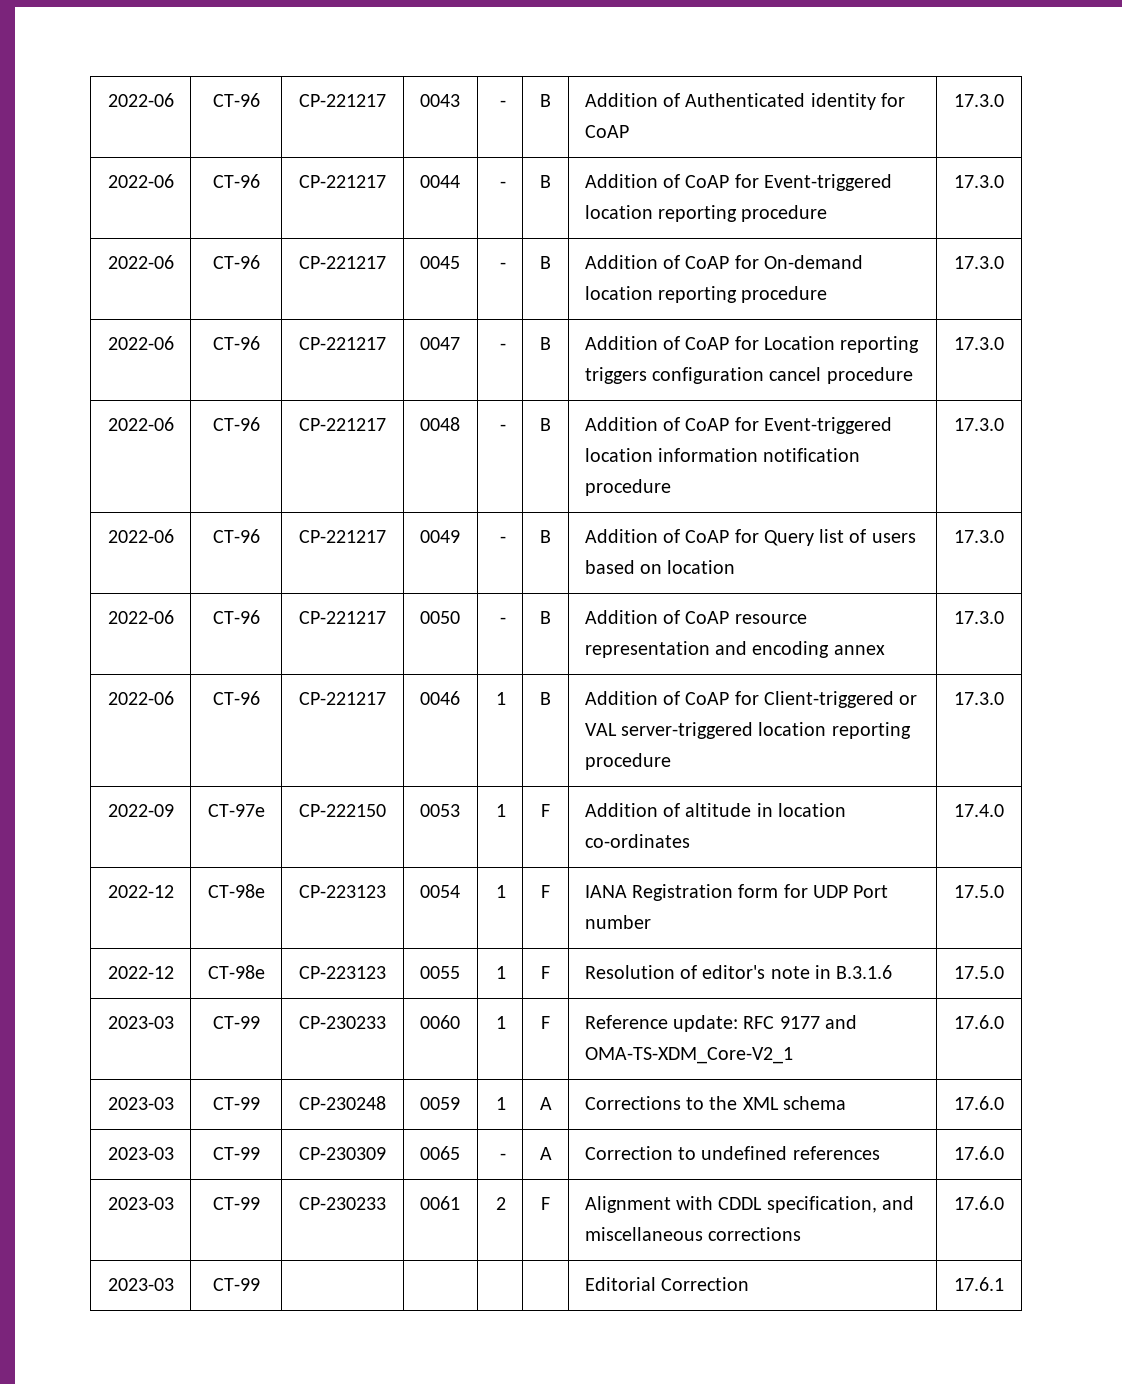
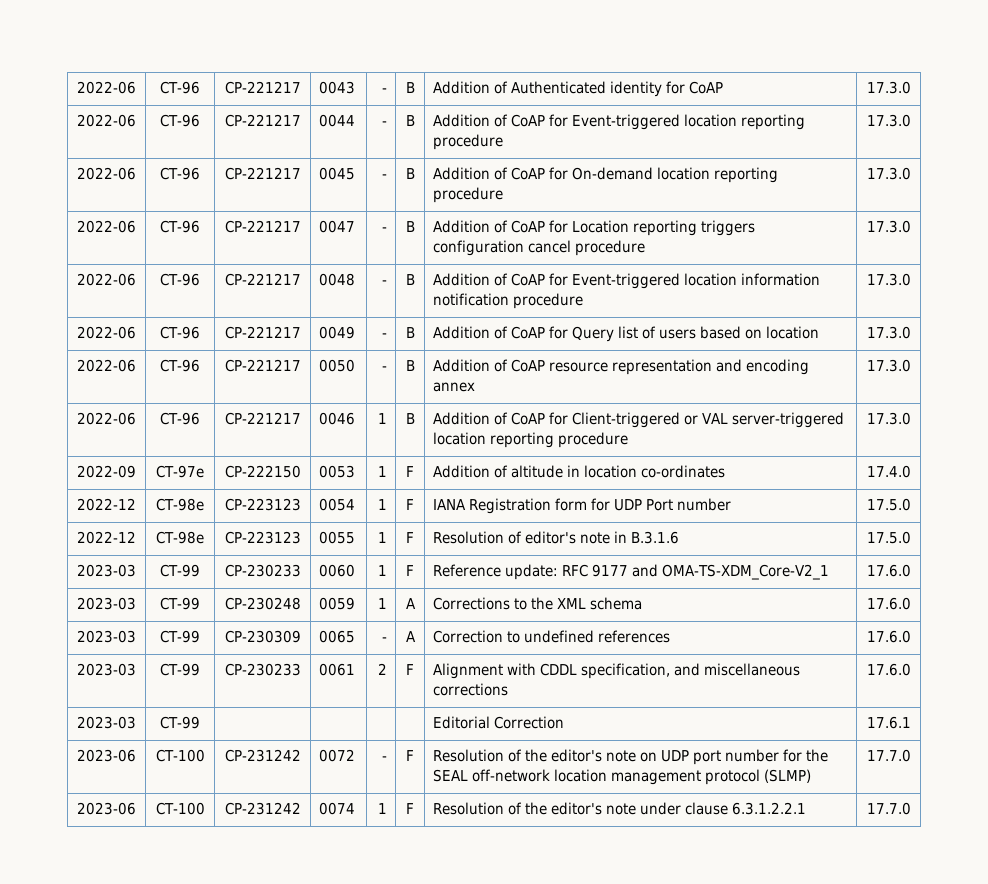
(1004, 1284) none -> [77,749,136,762] [155,749,205,762] [224,749,301,762] [319,749,356,762] [381,756,387,761] [406,750,414,761] [433,749,829,765] [433,769,812,785] [866,749,911,762] [77,802,136,815] [155,802,205,815] [224,802,301,815] [319,802,356,815] [377,803,387,814] [406,803,414,814] [433,802,807,815] [866,802,911,815] // 2023-06 | CT-100 | CP-231242 | 0072 | - | F | Resolution of the editor's note on UDP port number for the SEAL off-network location management protocol (SLMP) | 17.7.0 // 2023-06 | CT-100 | CP-231242 | 0074 | 1 | F | Resolution of the editor's note under clause 6.3.1.2.2.1 | 17.7.0

